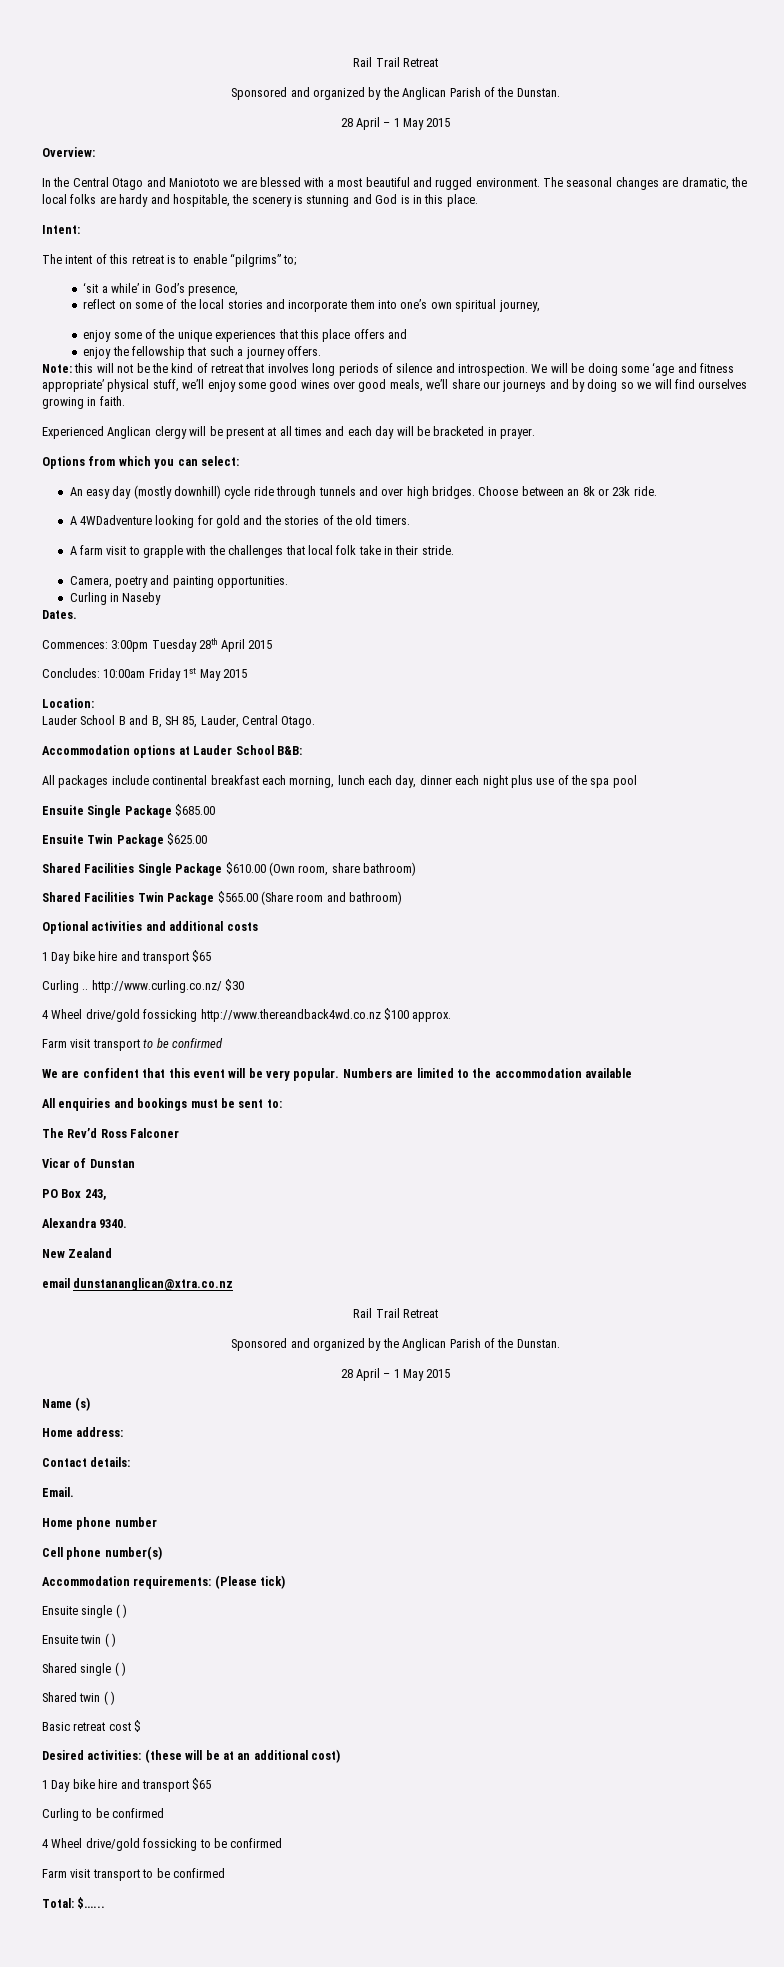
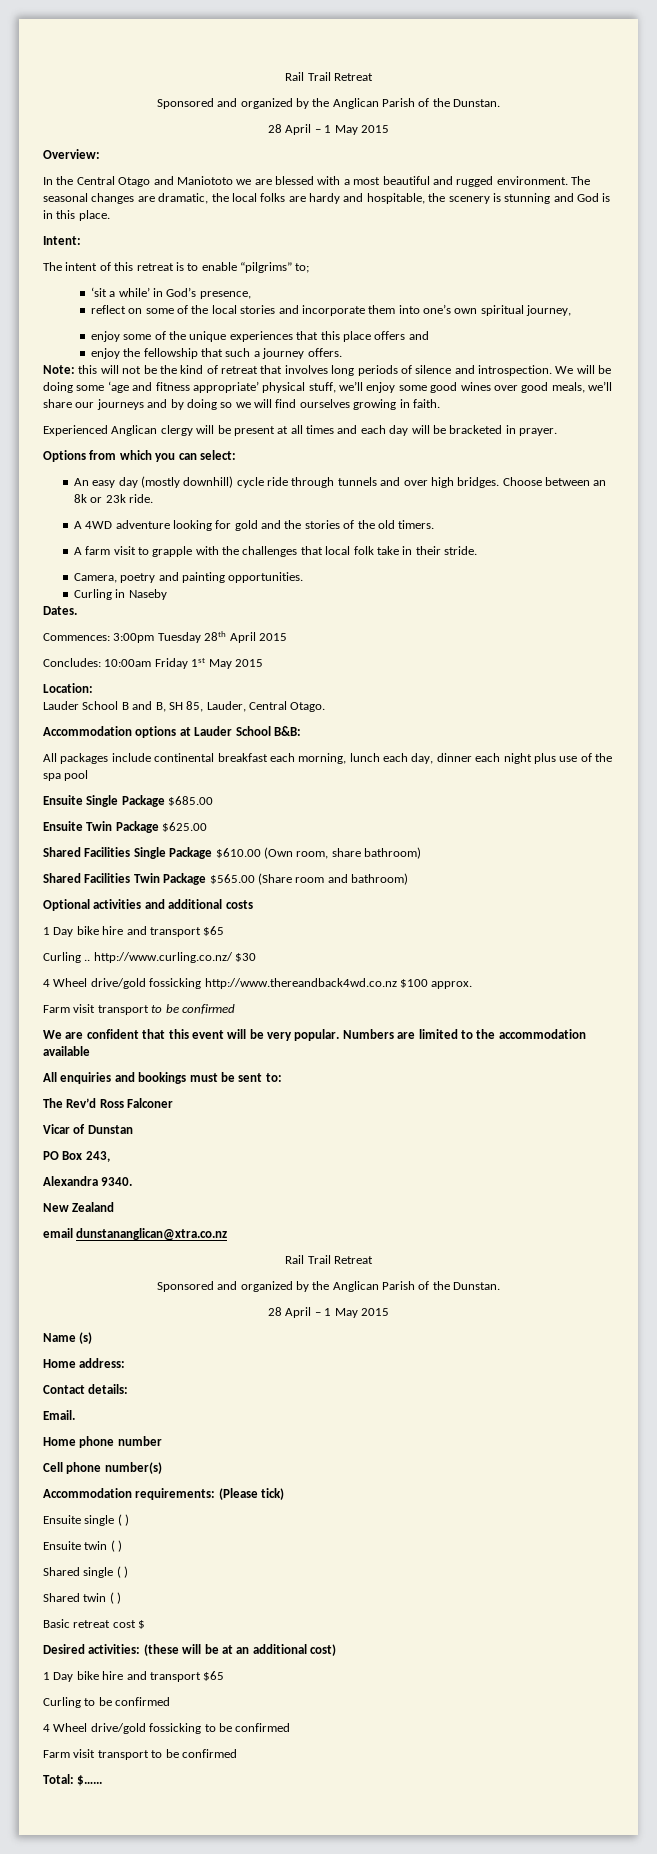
[79,515,152,525] 4WDadventure -> [85,520,170,529] 4WD adventure

